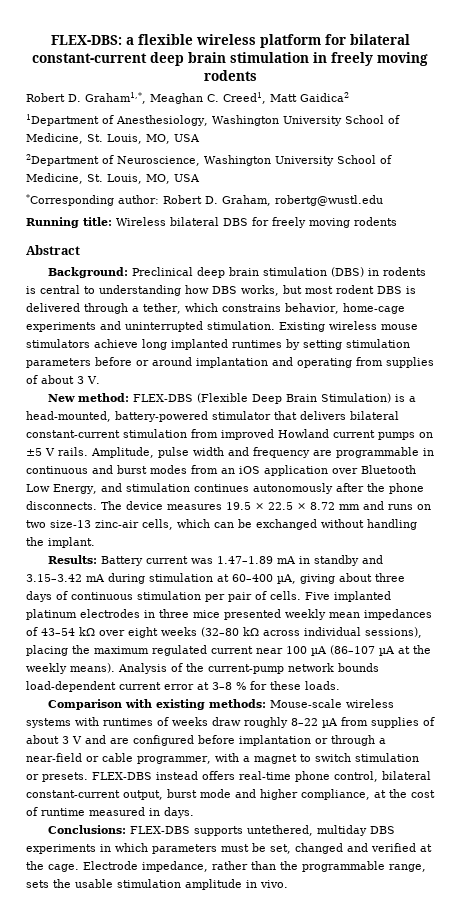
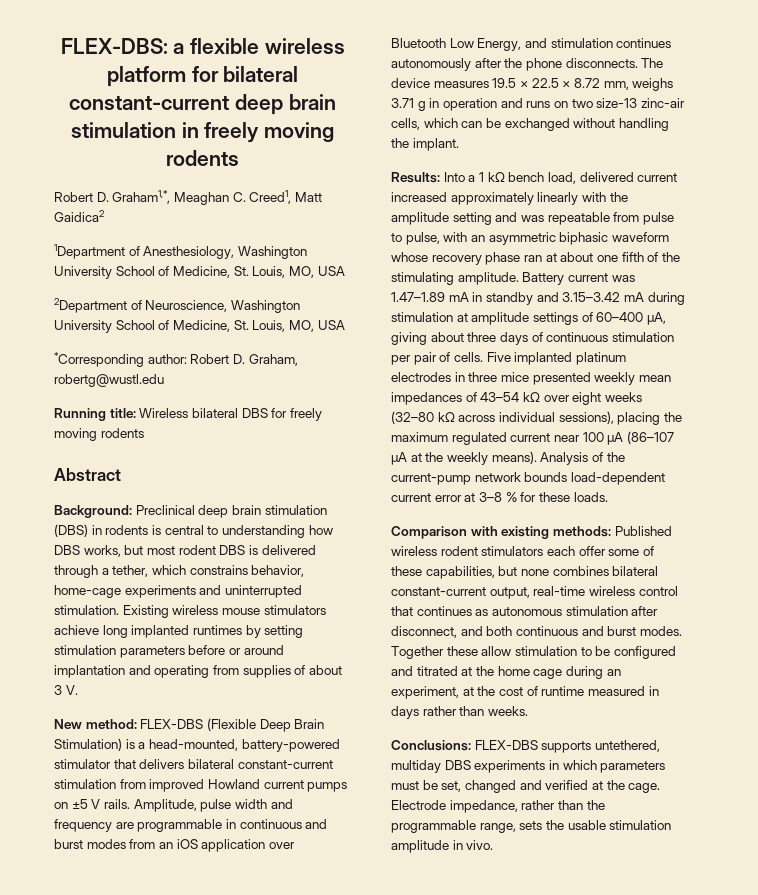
[339,504,360,510] mm -> [603,78,674,91] [391,98,497,111] mm, weighs 3.71 g in operation
(97, 559) none -> [443,172,678,184] [391,192,628,205] [391,212,674,225] [391,232,669,245] [391,252,680,265] [391,272,519,285] Into a 1 kΩ bench load, delivered current increased approximately linearly with the amplitude setting and was repeatable from pulse to pulse, with an asymmetric biphasic waveform whose recovery phase ran at about one fifth of the stimulating amplitude.
(229, 578) none -> [471,312,593,325] amplitude settings of
[269,699,394,708] [26,717,435,728] [26,735,386,746] [26,753,419,764] [26,771,431,782] [26,789,370,800] Mouse-scale wireless systems with runtimes of weeks draw roughly 8–22 µA from supplies of about 3 V and are configured before implantation or through a near-field or cable programmer, with a magnet to switch stimulation or presets. FLEX-DBS instead offers real-time phone control, bilateral constant-current output, burst mode and higher compliance, -> [614,526,672,536] [391,546,654,556] [391,566,659,579] [391,586,678,599] [391,606,659,616] [391,626,682,638] [391,646,676,659] [391,666,621,679] [391,686,459,699] Published wireless rodent stimulators each offer some of these capabilities, but none combines bilateral constant-current output, real-time wireless control that continues as autonomous stimulation after disconnect, and both continuous and burst modes. Together these allow stimulation to be configured and titrated at the home cage during an experiment,
[164,807,194,818] days. -> [391,706,528,719] days rather than weeks.

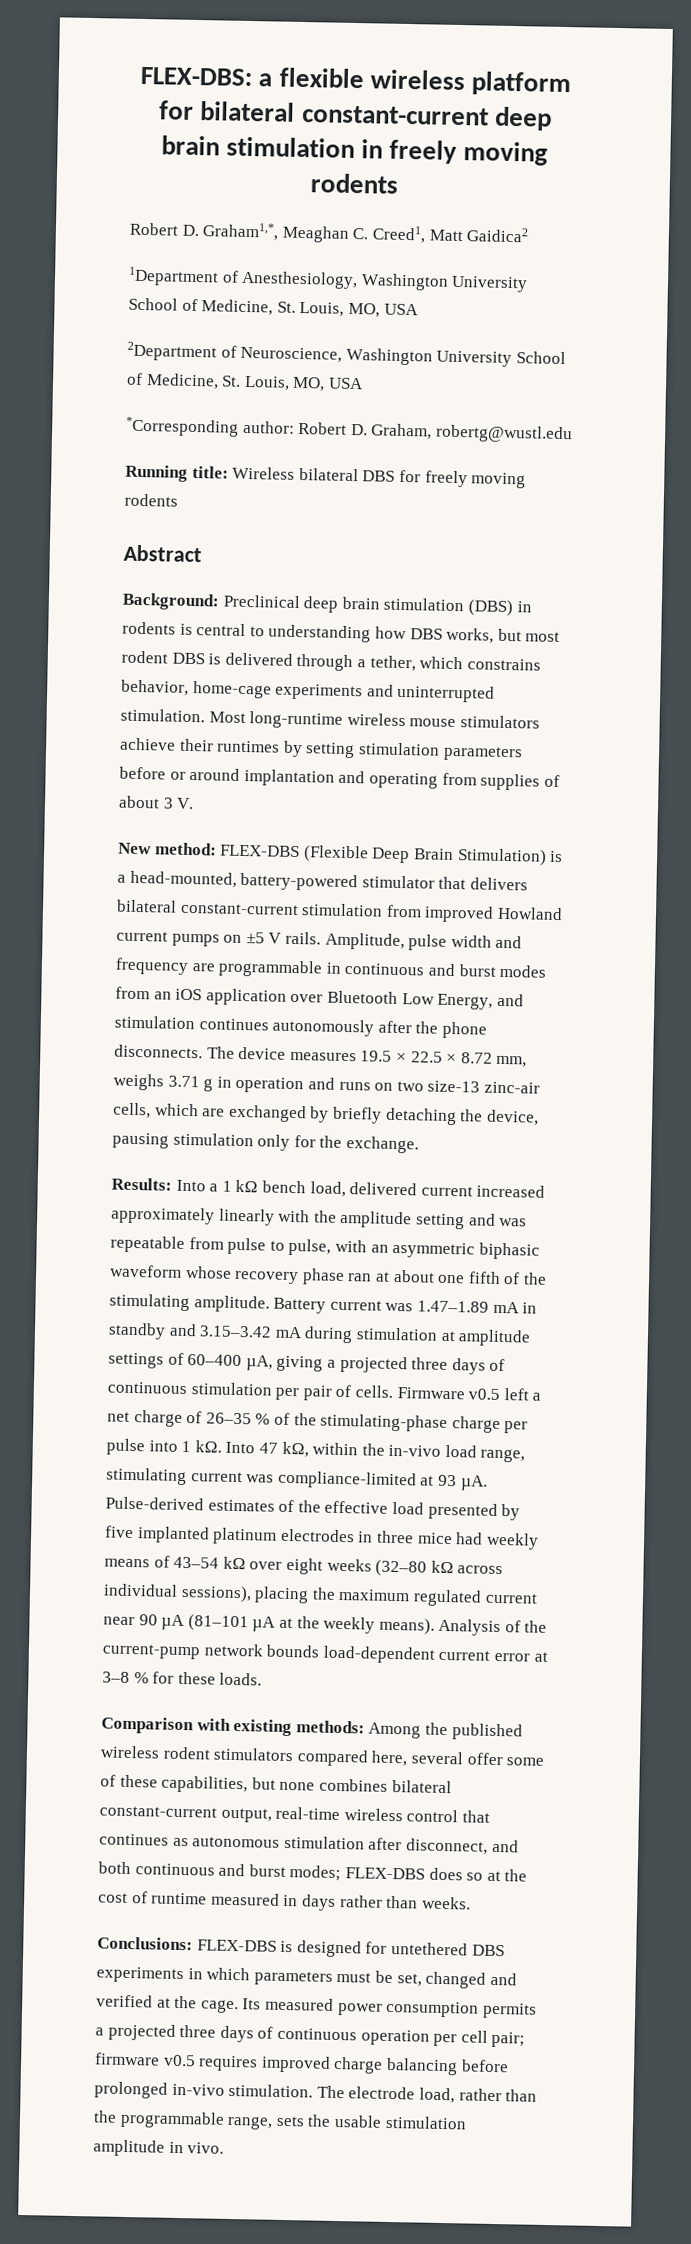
[122,605,169,618] Existing -> [208,711,344,729] Most long-runtime
[102,625,190,638] long implanted -> [179,738,214,752] their
[461,118,669,131] [391,138,459,151] can be exchanged without handling the implant. -> [202,1104,539,1126] [112,1132,419,1154] are exchanged by briefly detaching the device, pausing stimulation only for the exchange.
[430,332,464,342] about -> [326,1355,408,1374] a projected
[486,352,511,362] Five -> [396,1387,542,1401] [107,1410,529,1434] [106,1438,526,1463] [106,1467,488,1491] [105,1496,521,1521] [105,1525,134,1539] Firmware v0.5 left a net charge of 26–35 % of the stimulating-phase charge per pulse into 1 kΩ. Into 47 kΩ, within the in-vivo load range, stimulating current was compliance-limited at 93 µA. Pulse-derived estimates of the effective load presented by five
[532,372,671,385] [391,392,462,405] presented weekly mean impedances -> [455,1532,539,1550] [104,1558,150,1568] had weekly means
[582,431,674,445] 100 µA (86–107 -> [138,1614,249,1632] 90 µA (81–101
[614,526,672,536] [391,546,575,556] Published wireless rodent stimulators each -> [368,1722,523,1741] [100,1745,464,1767] Among the published wireless rodent stimulators compared here, several
[639,626,682,636] [391,646,676,659] [391,666,621,679] [391,686,459,699] modes. Together these allow stimulation to be configured and titrated at the home cage during an experiment, -> [289,1865,484,1882] modes; FLEX-DBS does so
[541,740,660,753] [391,760,441,773] supports untethered, multiday -> [280,1940,468,1958] is designed for untethered
[391,800,518,813] Electrode impedance, -> [242,1997,537,2019] [95,2023,526,2048] [95,2052,509,2076] [94,2081,455,2104] Its measured power consumption permits a projected three days of continuous operation per cell pair; firmware v0.5 requires improved charge balancing before prolonged in-vivo stimulation. The electrode load,

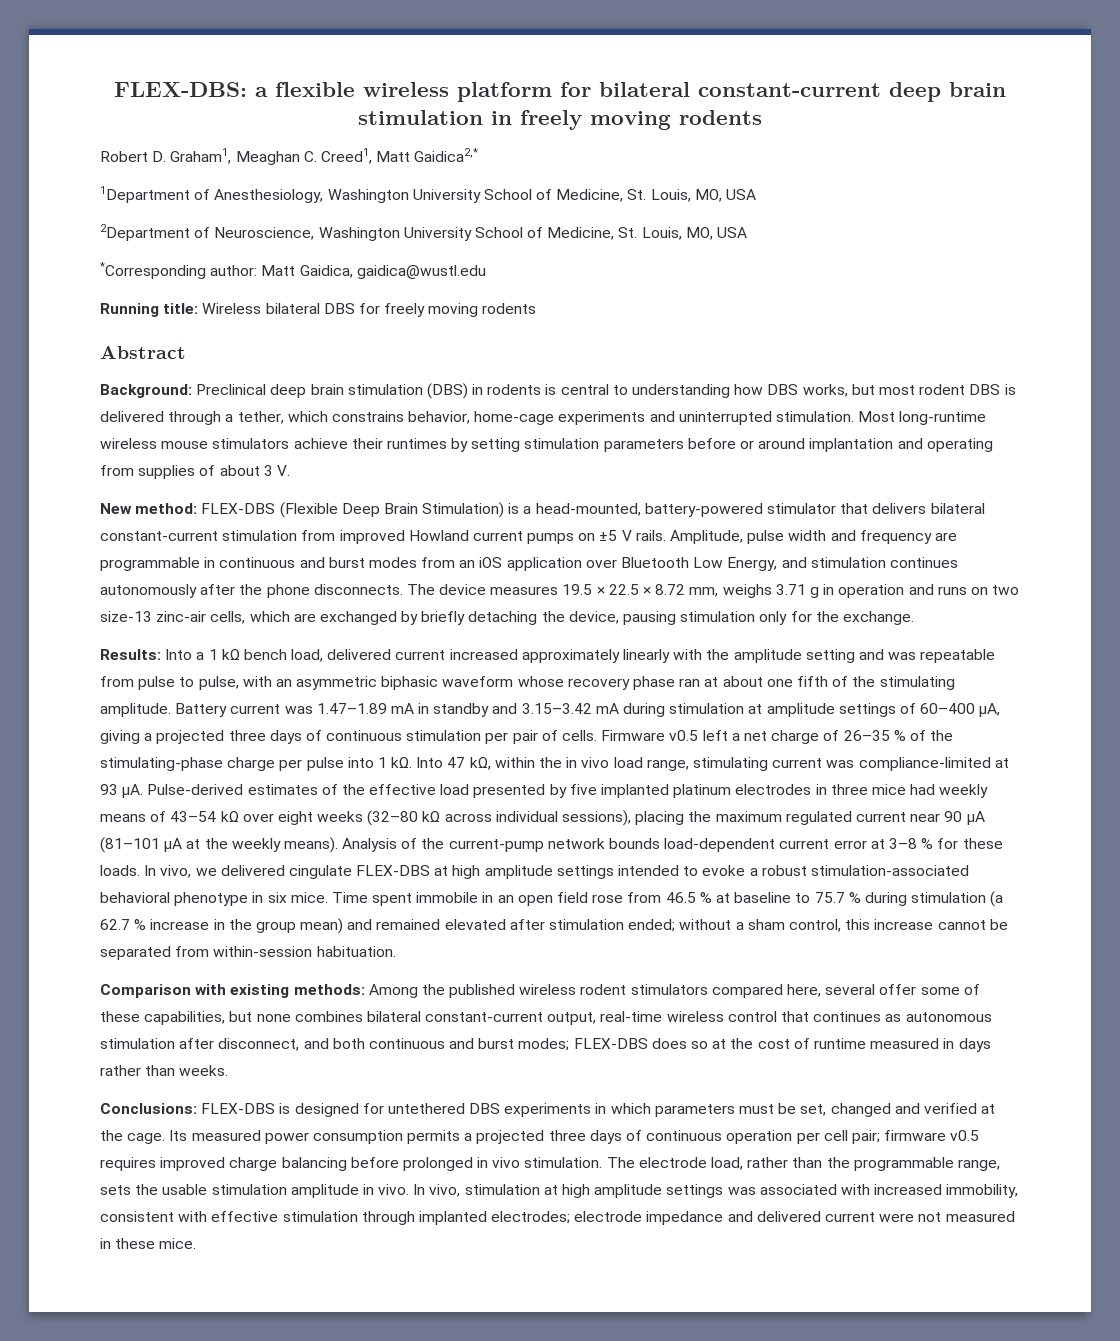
[202,222,280,241] Graham1,*, -> [170,148,232,164] Graham1,
[466,227,530,243] Gaidica2 -> [414,148,479,162] Gaidica2,*
[298,421,573,444] Robert D. Graham, robertg@wustl.edu -> [261,265,486,279] Matt Gaidica, gaidica@wustl.edu
[388,1444,442,1457] in-vivo -> [566,757,610,768] in vivo
(263, 1679) none -> [144,865,969,879] [100,891,1004,907] [100,918,1008,934] [100,946,396,960] In vivo, we delivered cingulate FLEX-DBS at high amplitude settings intended to evoke a robust stimulation-associated behavioral phenotype in six mice. Time spent immobile in an open field rose from 46.5 % at baseline to 75.7 % during stimulation (a 62.7 % increase in the group mean) and remained elevated after stimulation ended; without a sham control, this increase cannot be separated from within-session habituation.
[171,2083,225,2096] in-vivo -> [477,1157,521,1168] in vivo
(225, 2148) none -> [413,1184,1019,1198] [100,1211,1015,1225] [100,1238,197,1249] In vivo, stimulation at high amplitude settings was associated with increased immobility, consistent with effective stimulation through implanted electrodes; electrode impedance and delivered current were not measured in these mice.

